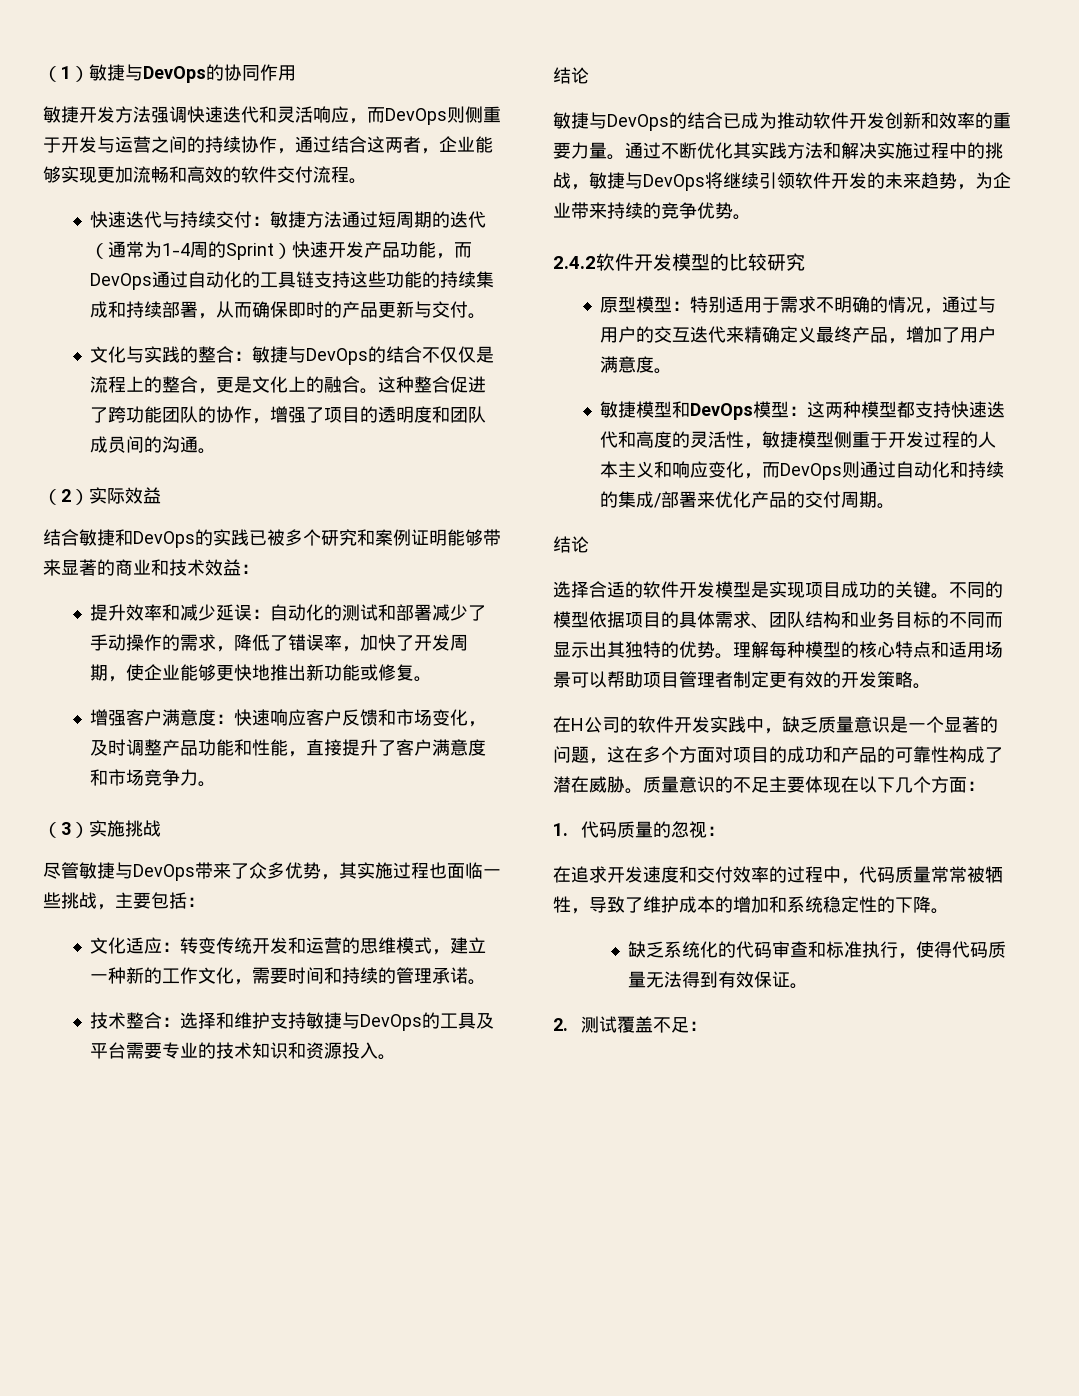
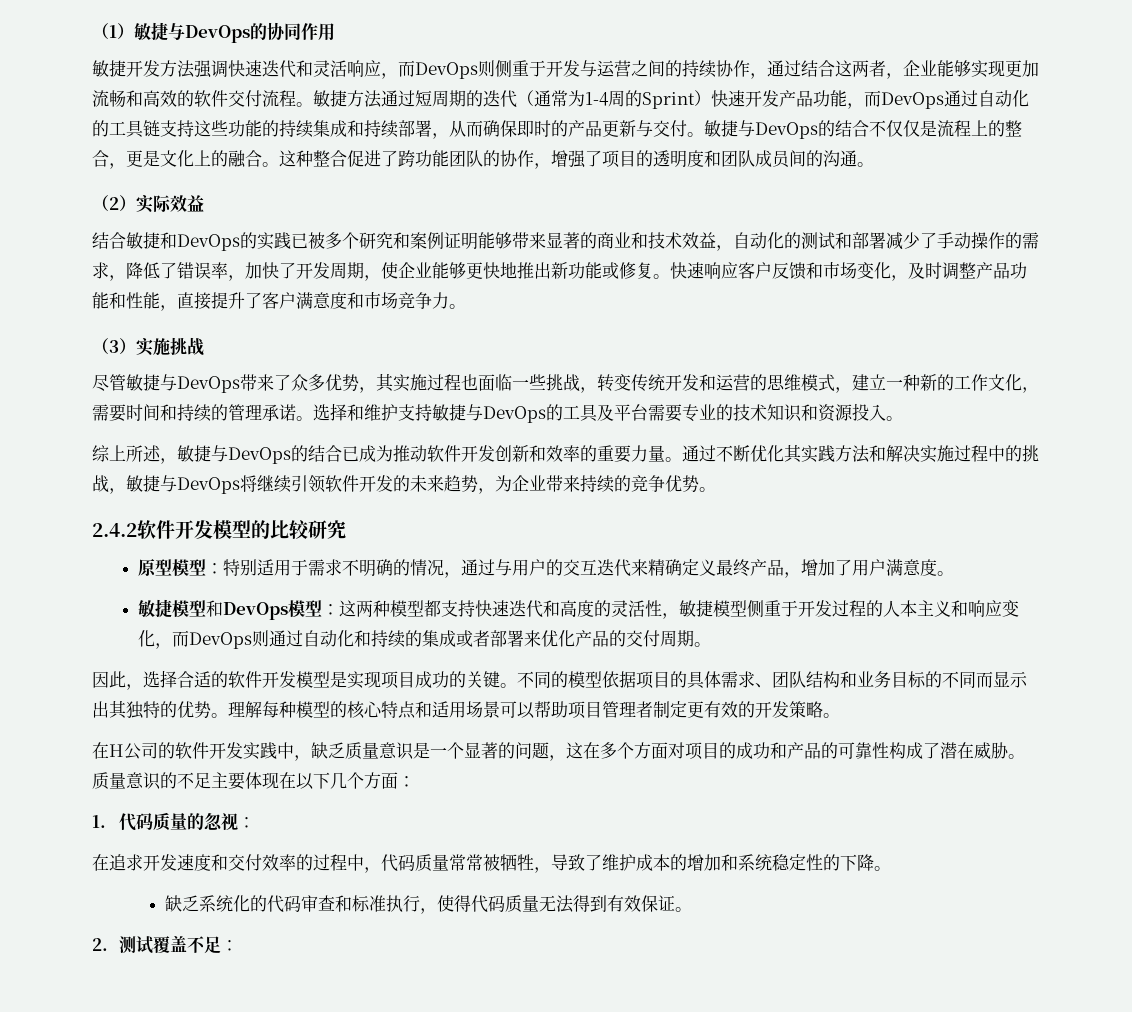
[90,211,271,228] // 快速迭代与持续交付： -> (313, 104) none
[90,346,253,363] // 文化与实践的整合： -> (704, 134) none
[241,564,259,574] [90,604,271,621] ： // 提升效率和减少延误： -> [716,245,733,251] ，
[90,709,235,726] // 增强客户满意度： -> (670, 276) none
[115,892,205,909] [90,937,181,954] 主要包括： // 文化适应： -> (597, 390) none
[90,1012,181,1029] // 技术整合： -> (313, 418) none
[553,67,589,84] 结论 // -> [92,445,177,464] 综上所述，
[654,493,662,508] / -> [455,630,490,647] 或者
[553,536,589,553] 结论 // -> [92,671,143,690] 因此，

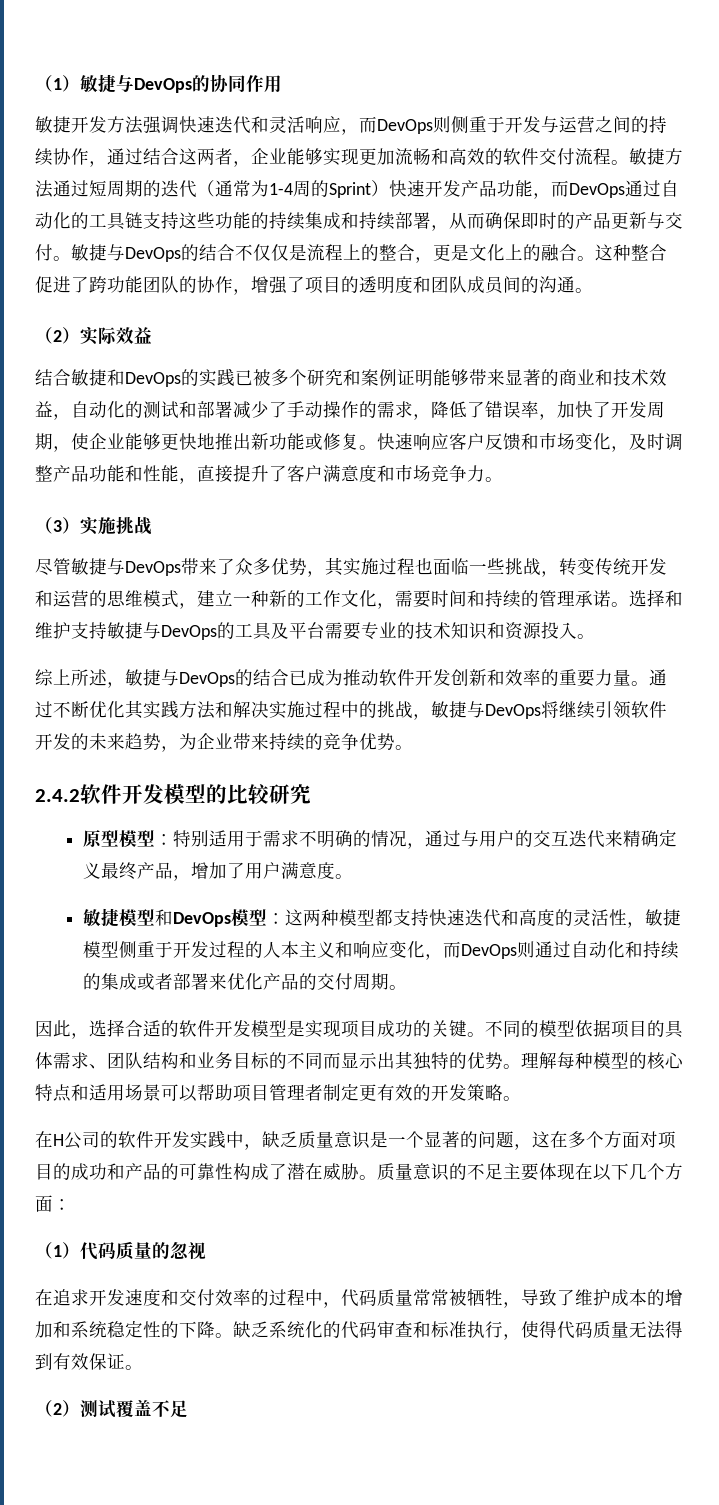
[92,815,106,828] 1. -> [35,1242,80,1259] （1）
[238,817,256,828] ： -> (206, 1251) none
(891, 868) // -> (233, 1335) none
[92,938,108,951] 2. -> [35,1400,80,1417] （2）
[221,940,239,951] ： -> (188, 1409) none

